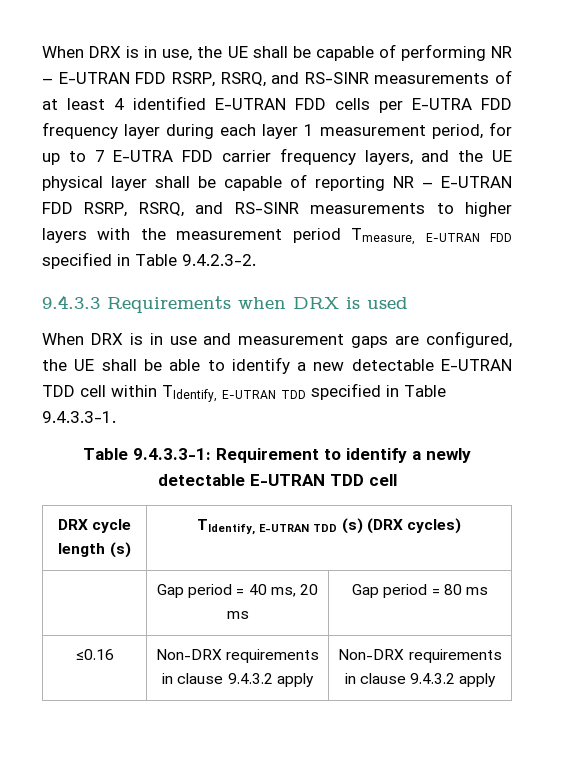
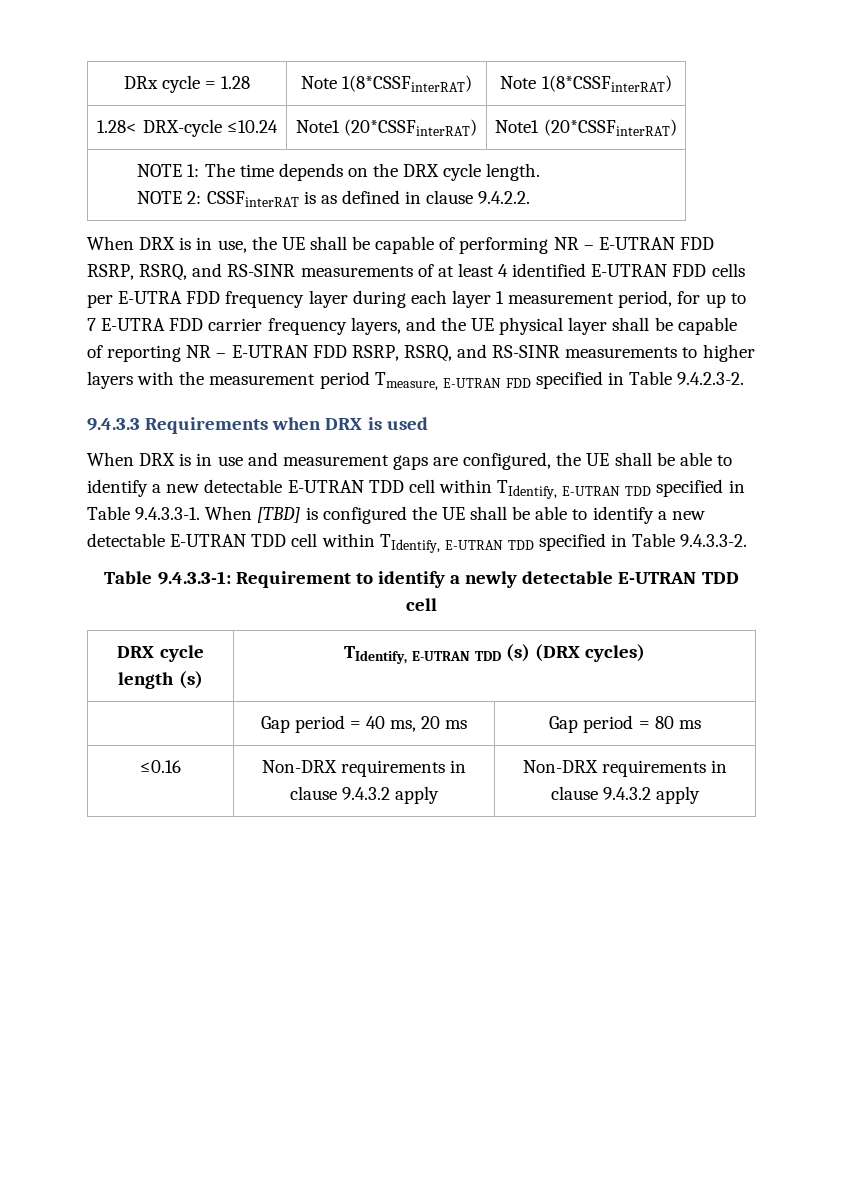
(42, 52) none -> [123,75,251,93] [300,75,473,92] [500,75,672,92] [97,119,278,137] [295,119,478,136] [495,119,677,136] [137,163,541,181] [137,190,531,207] DRx cycle = 1.28 | Note 1(8*CSSFinterRAT) | Note 1(8*CSSFinterRAT) // 1.28< DRX-cycle ≤10.24 | Note1 (20*CSSFinterRAT) | Note1 (20*CSSFinterRAT) // NOTE 1: The time depends on the DRX cycle length. // NOTE 2: CSSFinterRAT is as defined in clause 9.4.2.2. //
(116, 417) none -> [205,506,705,524] [87,533,748,553] When [TBD] is configured the UE shall be able to identify a new detectable E-UTRAN TDD cell within TIdentify, E-UTRAN TDD specified in Table 9.4.3.3-2.

